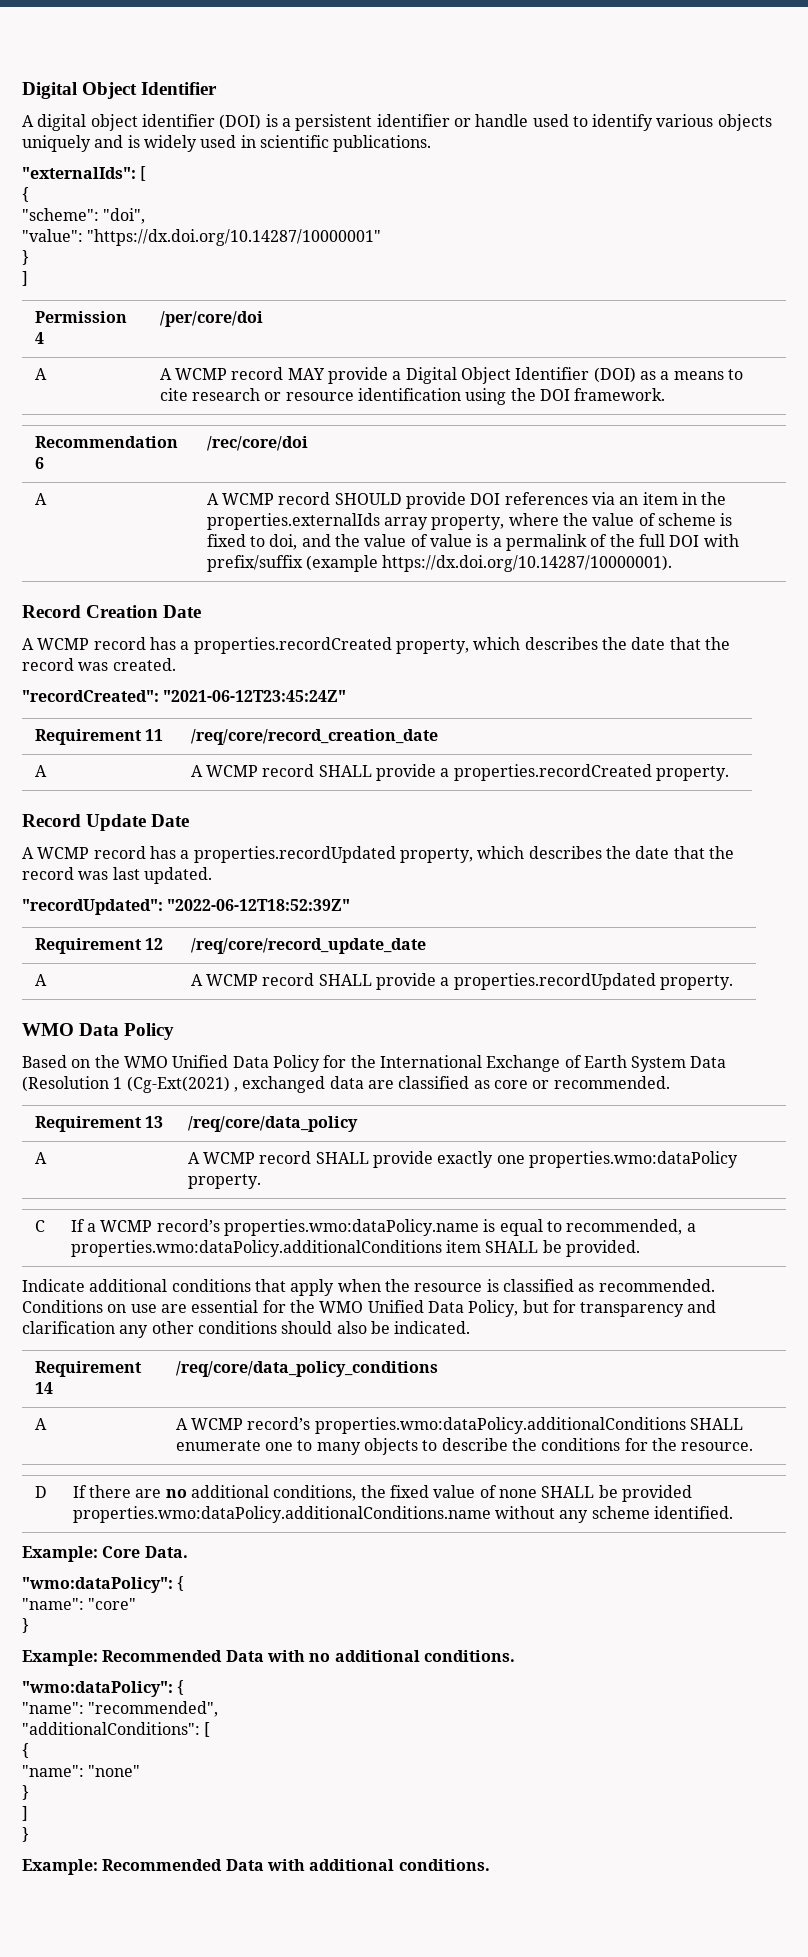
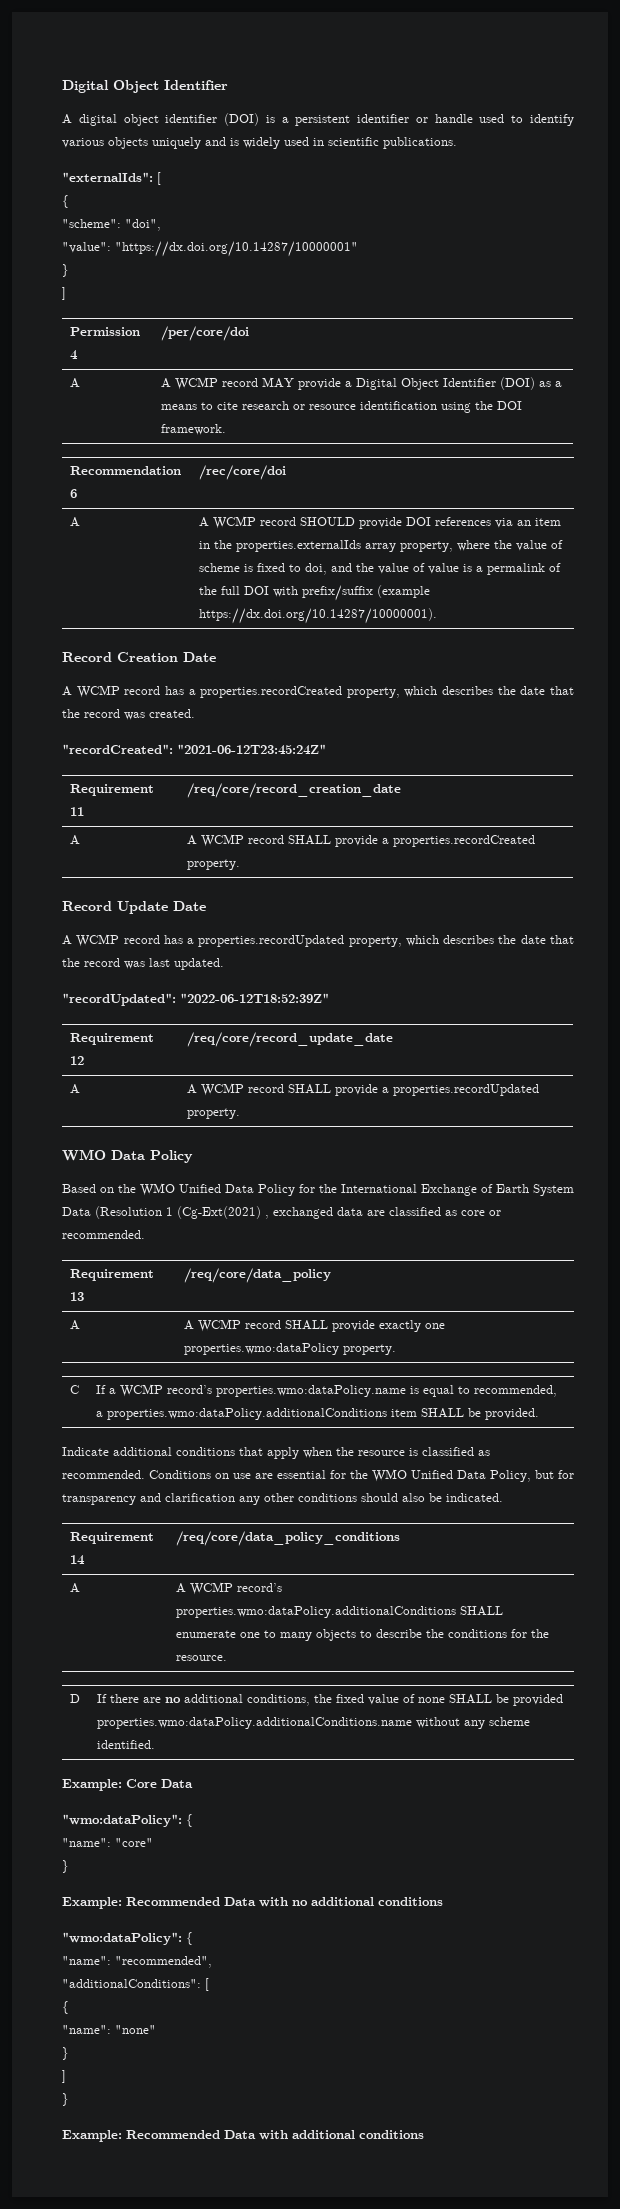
[144,1546,188,1558] Data. -> [161,1779,193,1788] Data
[423,1650,515,1662] conditions. -> [378,1897,443,1906] conditions
[398,1859,490,1871] conditions. -> [359,2130,424,2139] conditions

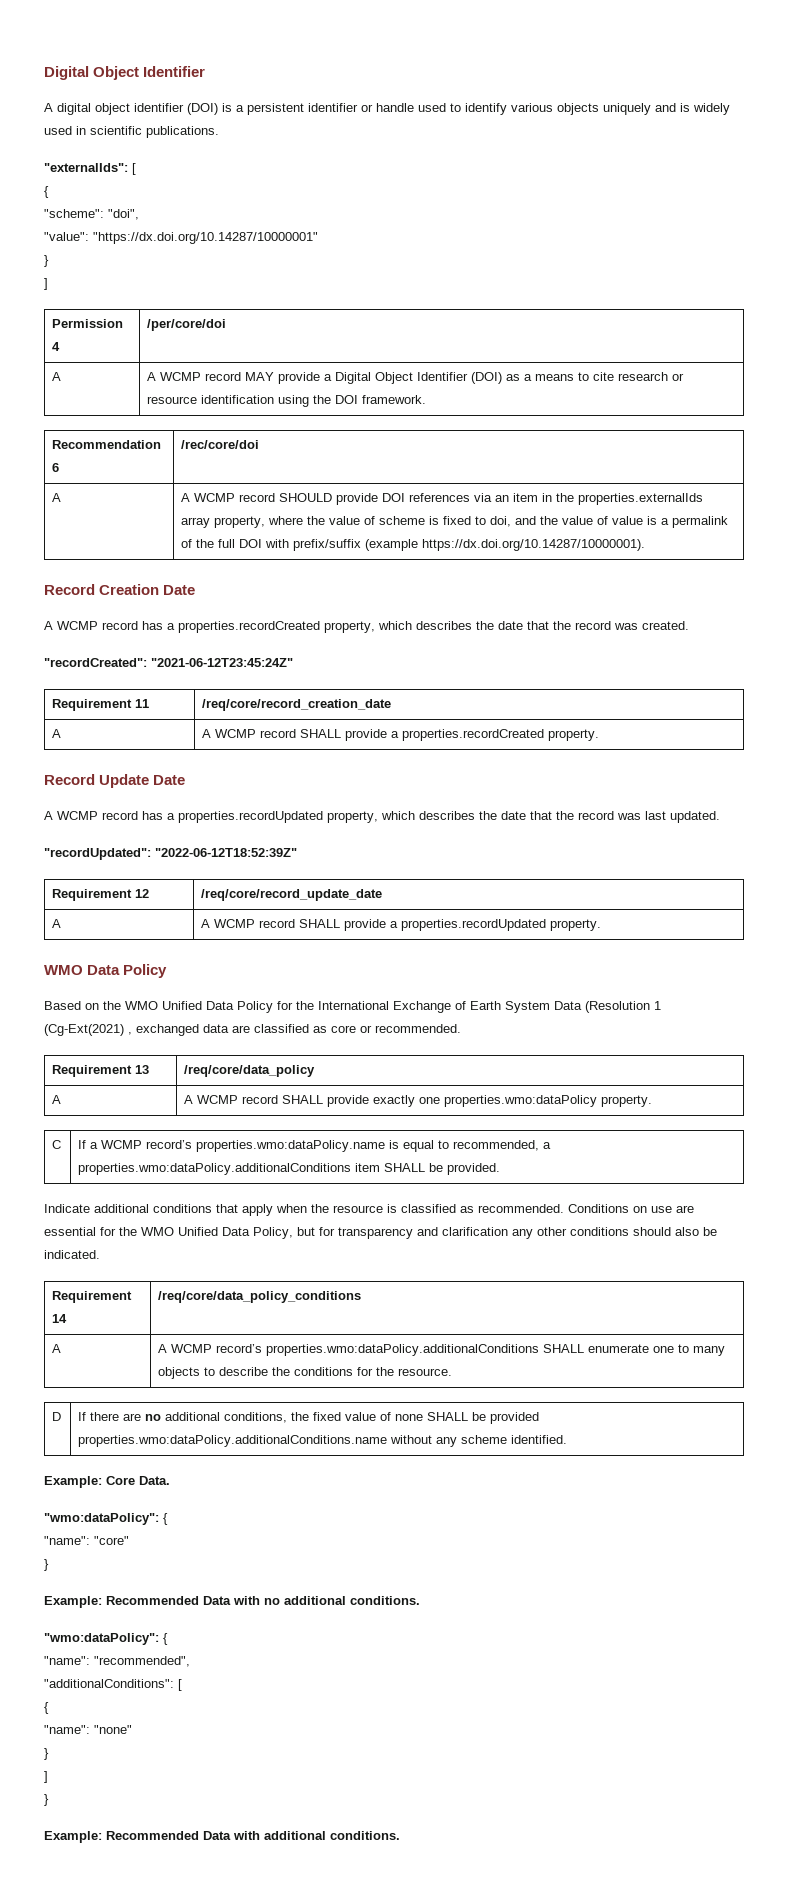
[161,1779,193,1788] Data -> [139,1476,170,1485] Data.
[378,1897,443,1906] conditions -> [350,1596,420,1605] conditions.
[359,2130,424,2139] conditions -> [330,1831,400,1840] conditions.

